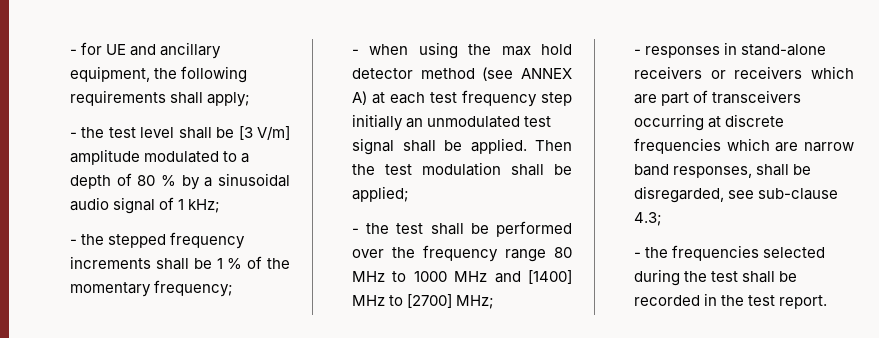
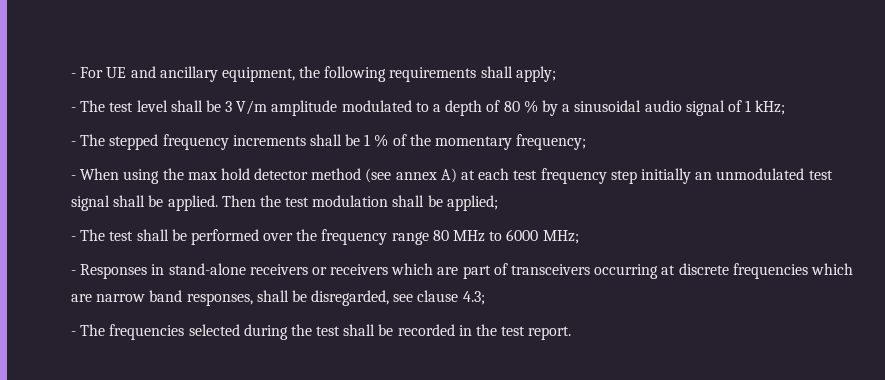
[70,42,103,55] - for -> [70,67,104,78] - For
[81,127,105,138] the -> [80,100,106,112] The
[238,126,290,140] [3 V/m] -> [225,100,268,115] 3 V/m
[81,234,105,245] the -> [80,134,106,146] The
[369,44,409,55] when -> [80,168,120,180] When
[521,68,572,79] ANNEX -> [395,172,437,180] annex
[366,223,390,234] the -> [80,229,106,241] The
[413,270,572,284] [352,294,453,308] 1000 MHz and [1400] MHz to [2700] -> [506,229,539,241] 6000
[645,46,721,58] responses -> [80,264,148,279] Responses
[758,188,839,200] sub-clause -> [417,290,459,302] clause
[645,247,669,258] the -> [80,324,106,336] The

